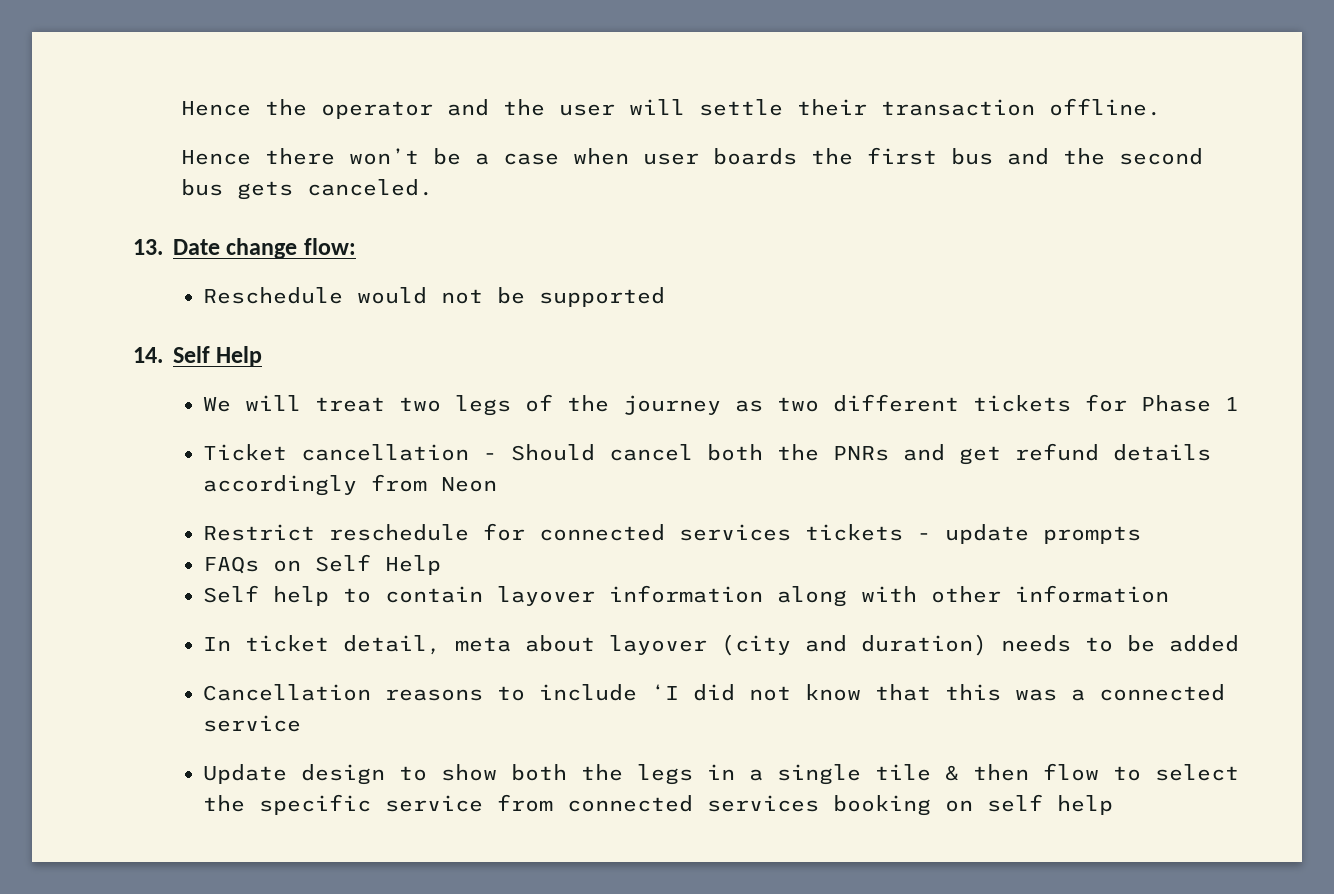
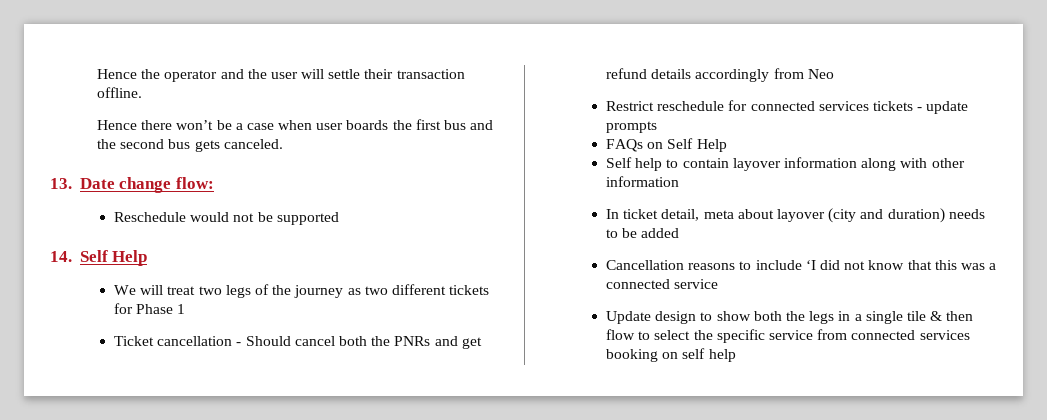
[441,477,498,492] Neon -> [807,69,834,79] Neo

